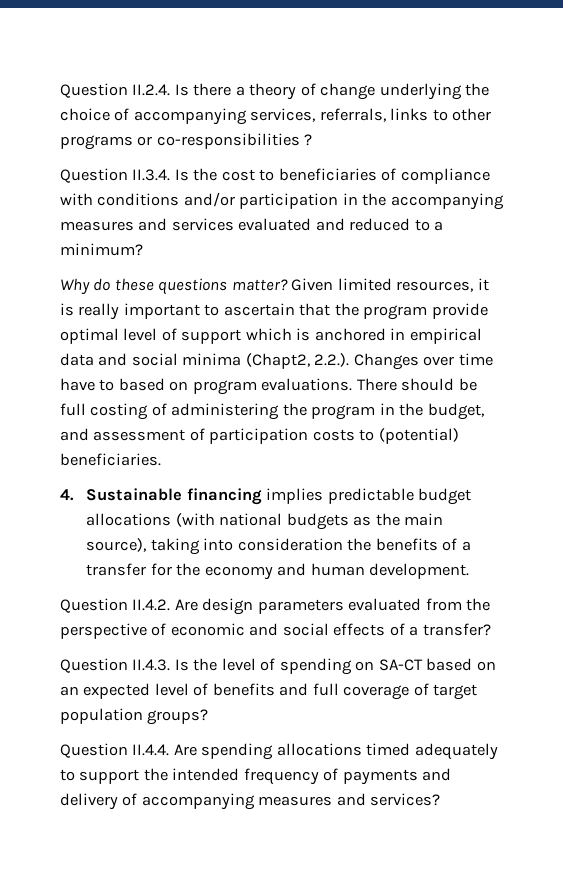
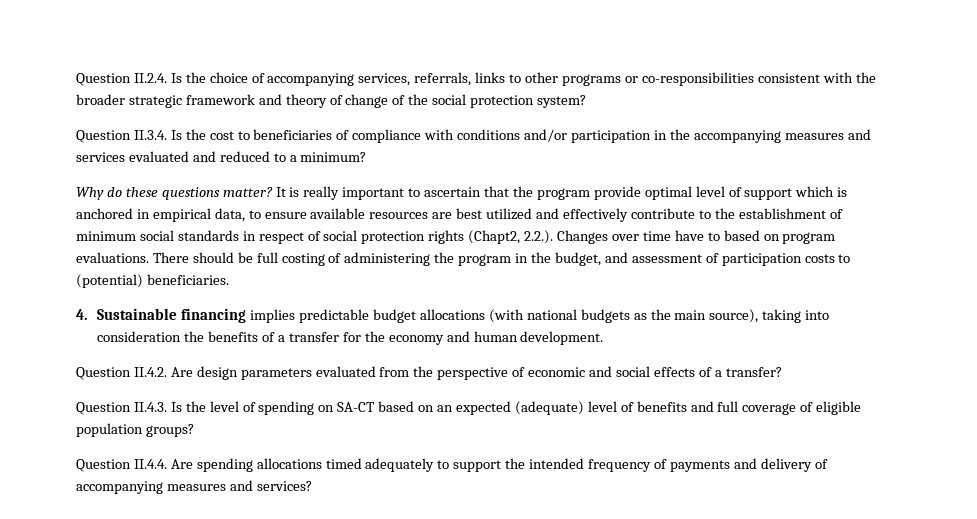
[193,83,462,100] there a theory of change underlying -> (182, 78) none
[304,134,313,146] ? -> [757,72,876,83] [76,94,587,108] consistent with the broader strategic framework and theory of change of the social protection system?
[291,278,489,292] Given limited resources, it -> [275,187,286,197] It
[60,353,242,366] data and social minima -> [214,208,843,222] [76,230,465,244] data, to ensure available resources are best utilized and effectively contribute to the establishment of minimum social standards in respect of social protection rights
(151, 691) none -> [514,401,584,415] (adequate)
[433,684,478,700] target -> [816,401,862,415] eligible

